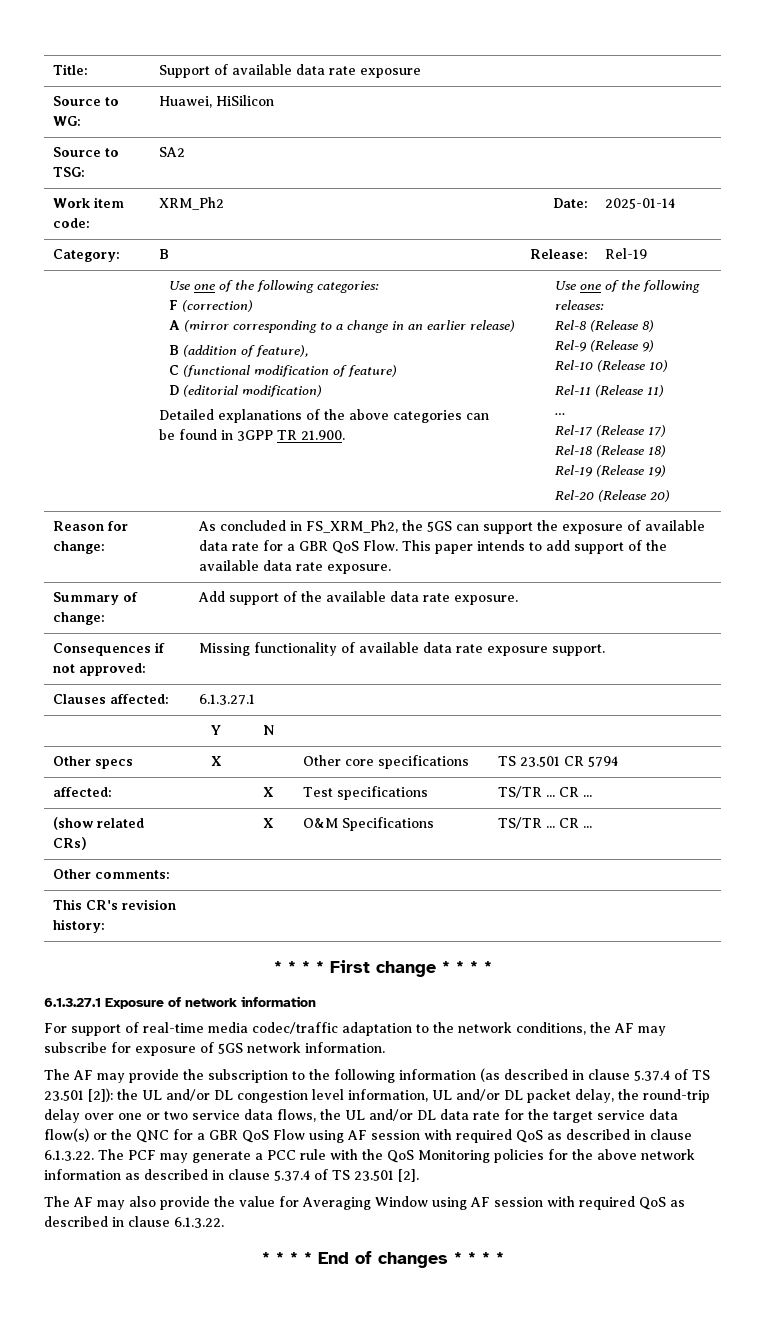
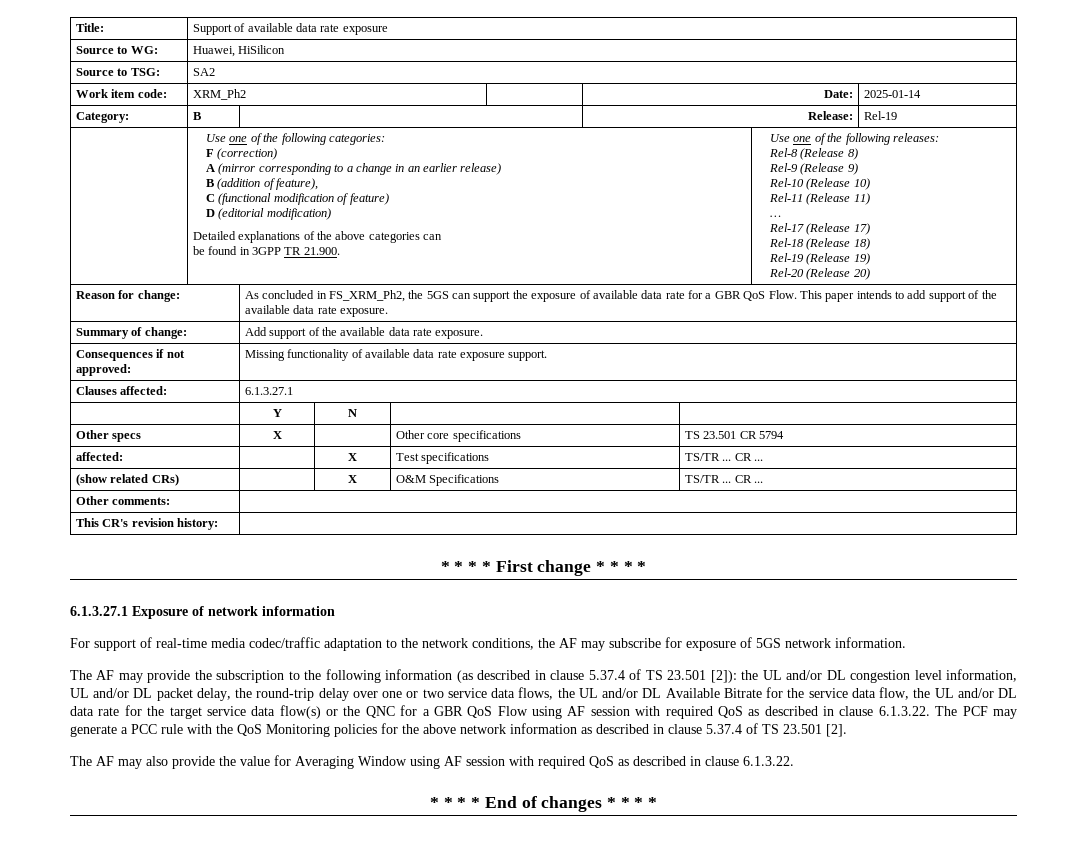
(436, 1115) none -> [665,687,1018,700] Available Bitrate for the service data flow, the UL and/or DL

